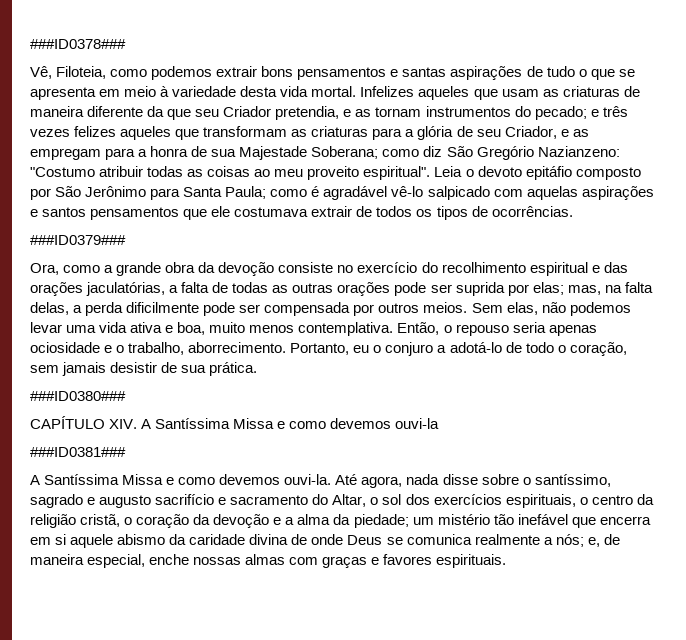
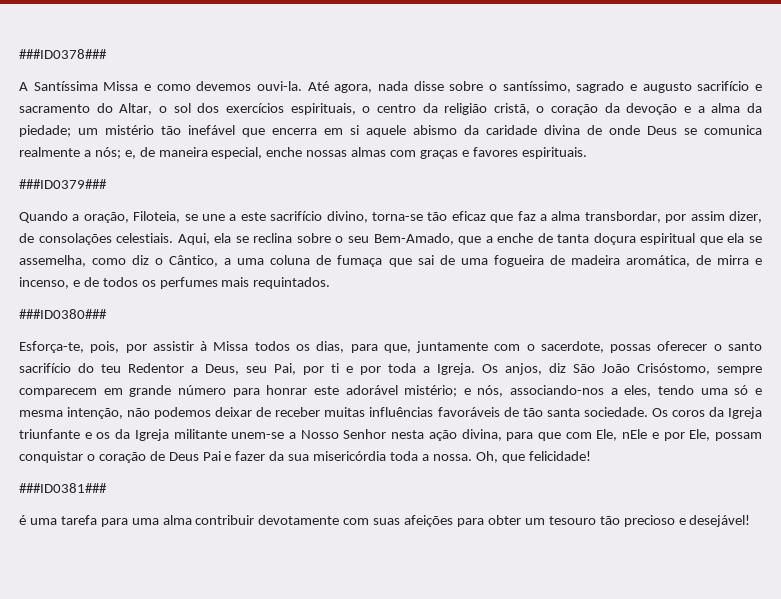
[30,66,635,80] [30,86,640,100] [30,106,628,120] [30,126,589,140] [30,146,620,160] [30,166,641,180] [30,186,654,200] [30,206,573,220] [30,235,126,245] [30,262,628,276] [30,282,653,296] [30,302,631,316] [30,322,597,336] [30,342,627,356] [30,362,258,376] [30,391,126,401] [30,416,440,429] [30,447,126,457] // Vê, Filoteia, como podemos extrair bons pensamentos e santas aspirações de tudo o que se apresenta em meio à variedade desta vida mortal. Infelizes aqueles que usam as criaturas de maneira diferente da que seu Criador pretendia, e as tornam instrumentos do pecado; e três vezes felizes aqueles que transformam as criaturas para a glória de seu Criador, e as empregam para a honra de sua Majestade Soberana; como diz São Gregório Nazianzeno: "Costumo atribuir todas as coisas ao meu proveito espiritual". Leia o devoto epitáfio composto por São Jerônimo para Santa Paula; como é agradável vê-lo salpicado com aquelas aspirações e santos pensamentos que ele costumava extrair de todos os tipos de ocorrências. // ###ID0379### // Ora, como a grande obra da devoção consiste no exercício do recolhimento espiritual e das orações jaculatórias, a falta de todas as outras orações pode ser suprida por elas; mas, na falta delas, a perda dificilmente pode ser compensada por outros meios. Sem elas, não podemos levar uma vida ativa e boa, muito menos contemplativa. Então, o repouso seria apenas ociosidade e o trabalho, aborrecimento. Portanto, eu o conjuro a adotá-lo de todo o coração, sem jamais desistir de sua prática. // ###ID0380### // CAPÍTULO XIV. A Santíssima Missa e como devemos ouvi-la // ###ID0381### -> (107, 54) none
(507, 561) none -> [19,179,107,189] [19,211,762,223] [19,233,762,245] [19,255,762,267] [19,277,331,289] [19,309,107,319] [19,341,763,353] [19,363,762,375] [19,385,762,397] [19,407,762,419] [19,429,762,441] [19,451,591,463] [19,483,107,493] [19,515,751,527] // ###ID0379### // Quando a oração, Filoteia, se une a este sacrifício divino, torna-se tão eficaz que faz a alma transbordar, por assim dizer, de consolações celestiais. Aqui, ela se reclina sobre o seu Bem-Amado, que a enche de tanta doçura espiritual que ela se assemelha, como diz o Cântico, a uma coluna de fumaça que sai de uma fogueira de madeira aromática, de mirra e incenso, e de todos os perfumes mais requintados. // ###ID0380### // Esforça-te, pois, por assistir à Missa todos os dias, para que, juntamente com o sacerdote, possas oferecer o santo sacrifício do teu Redentor a Deus, seu Pai, por ti e por toda a Igreja. Os anjos, diz São João Crisóstomo, sempre comparecem em grande número para honrar este adorável mistério; e nós, associando-nos a eles, tendo uma só e mesma intenção, não podemos deixar de receber muitas influências favoráveis de tão santa sociedade. Os coros da Igreja triunfante e os da Igreja militante unem-se a Nosso Senhor nesta ação divina, para que com Ele, nEle e por Ele, possam conquistar o coração de Deus Pai e fazer da sua misericórdia toda a nossa. Oh, que felicidade! // ###ID0381### // é uma tarefa para uma alma contribuir devotamente com suas afeições para obter um tesouro tão precioso e desejável!

